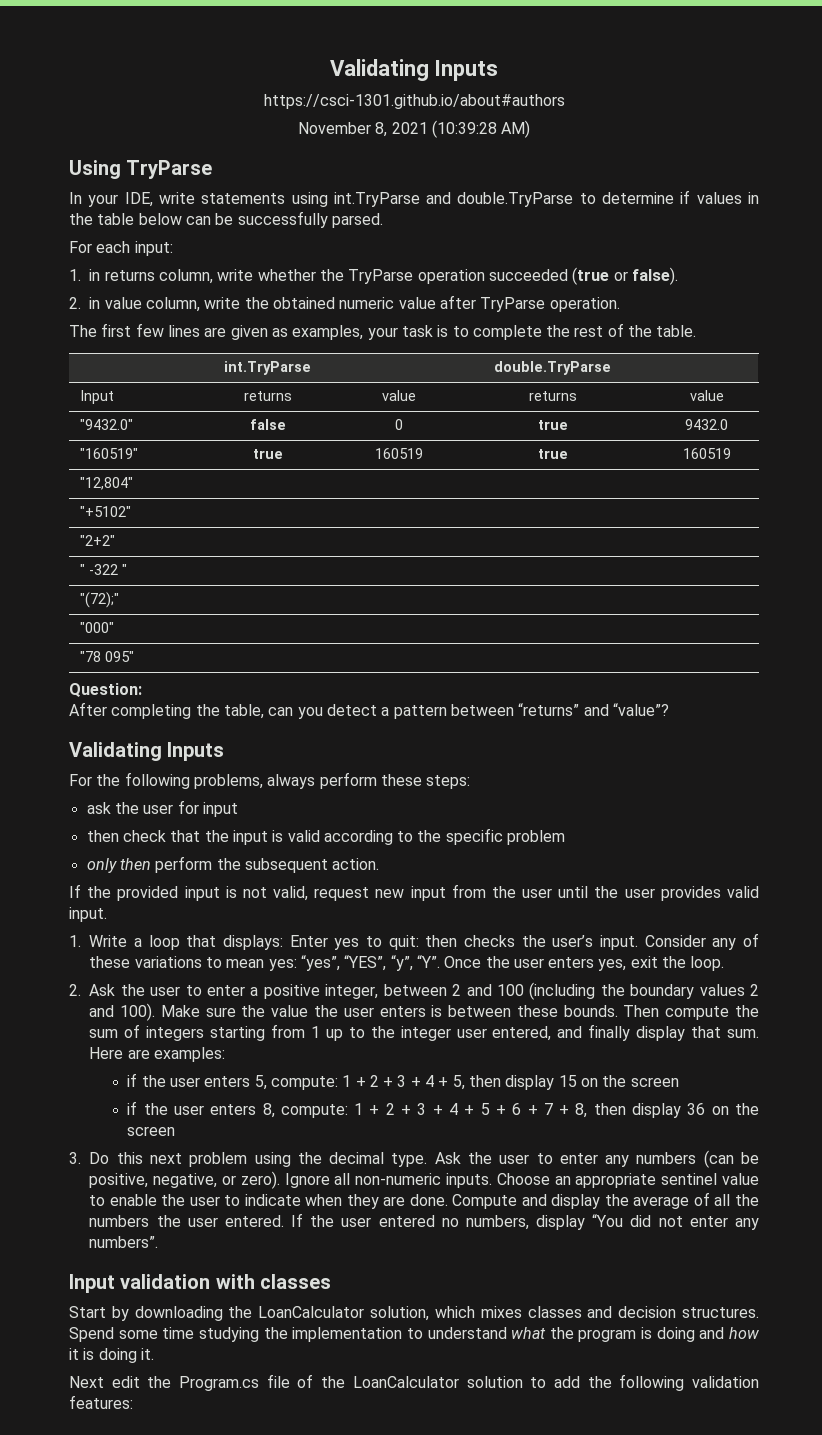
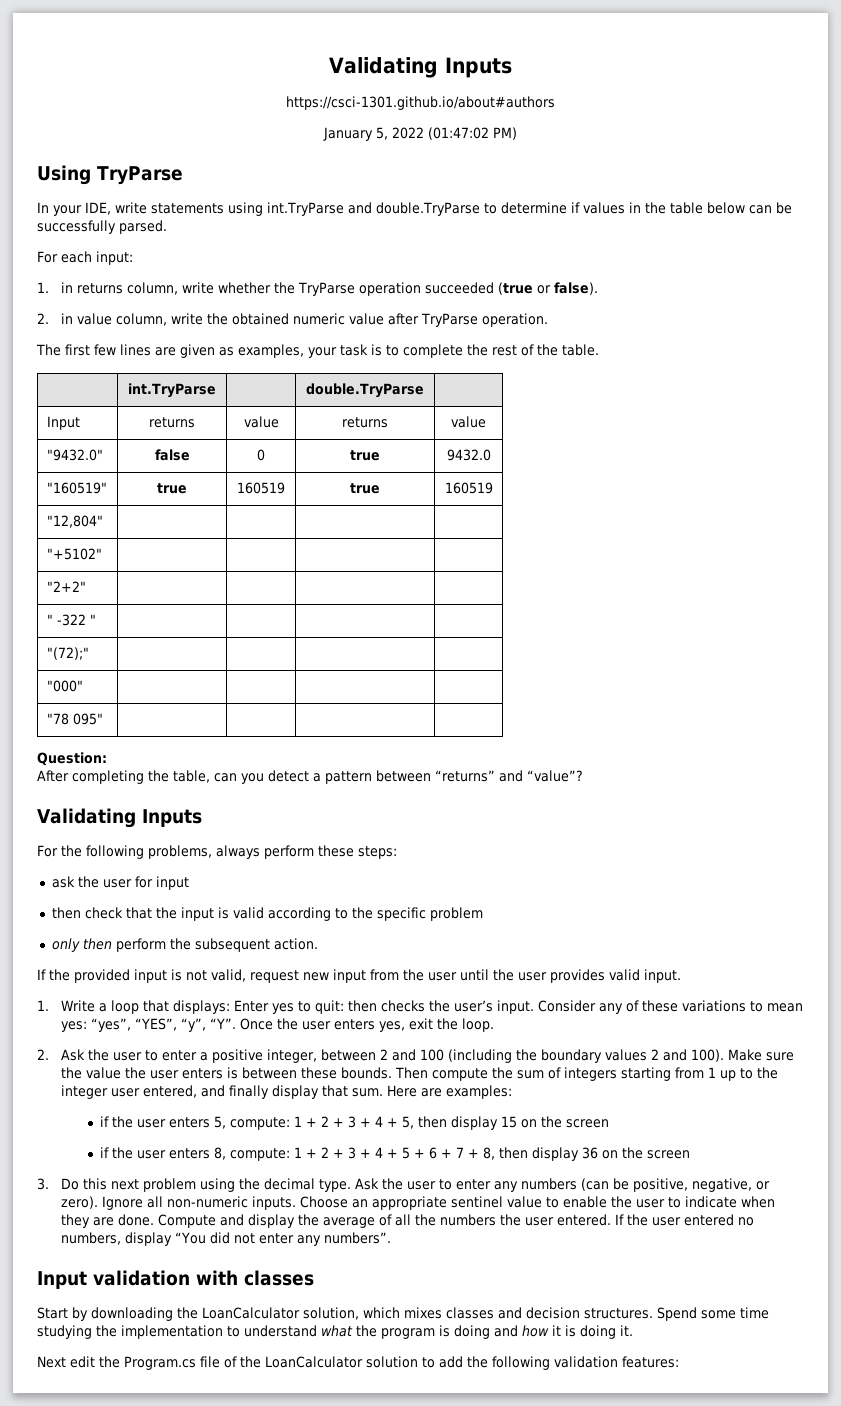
[297,120,531,138] November 8, 2021 (10:39:28 AM) -> [323,127,517,141] January 5, 2022 (01:47:02 PM)

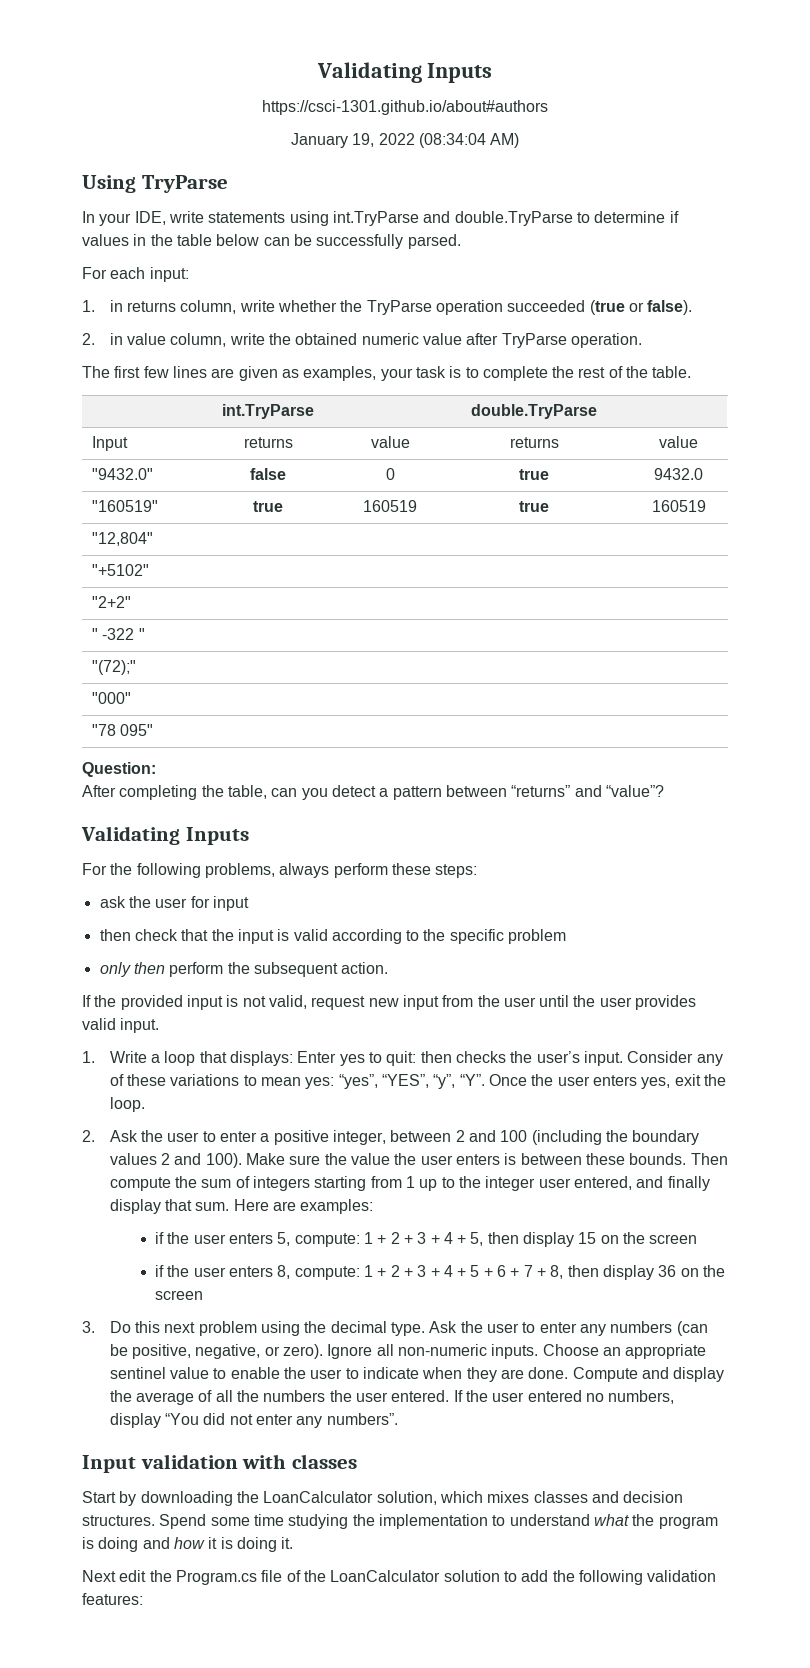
[376,127,517,140] 5, 2022 (01:47:02 PM) -> [352,133,520,148] 19, 2022 (08:34:04 AM)

